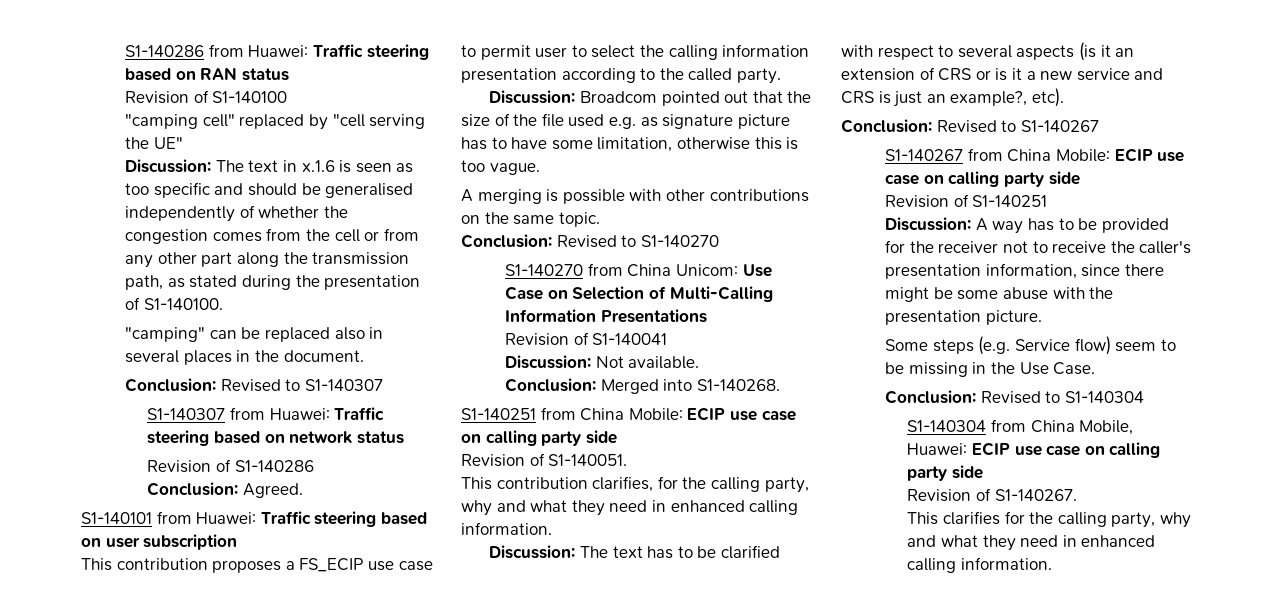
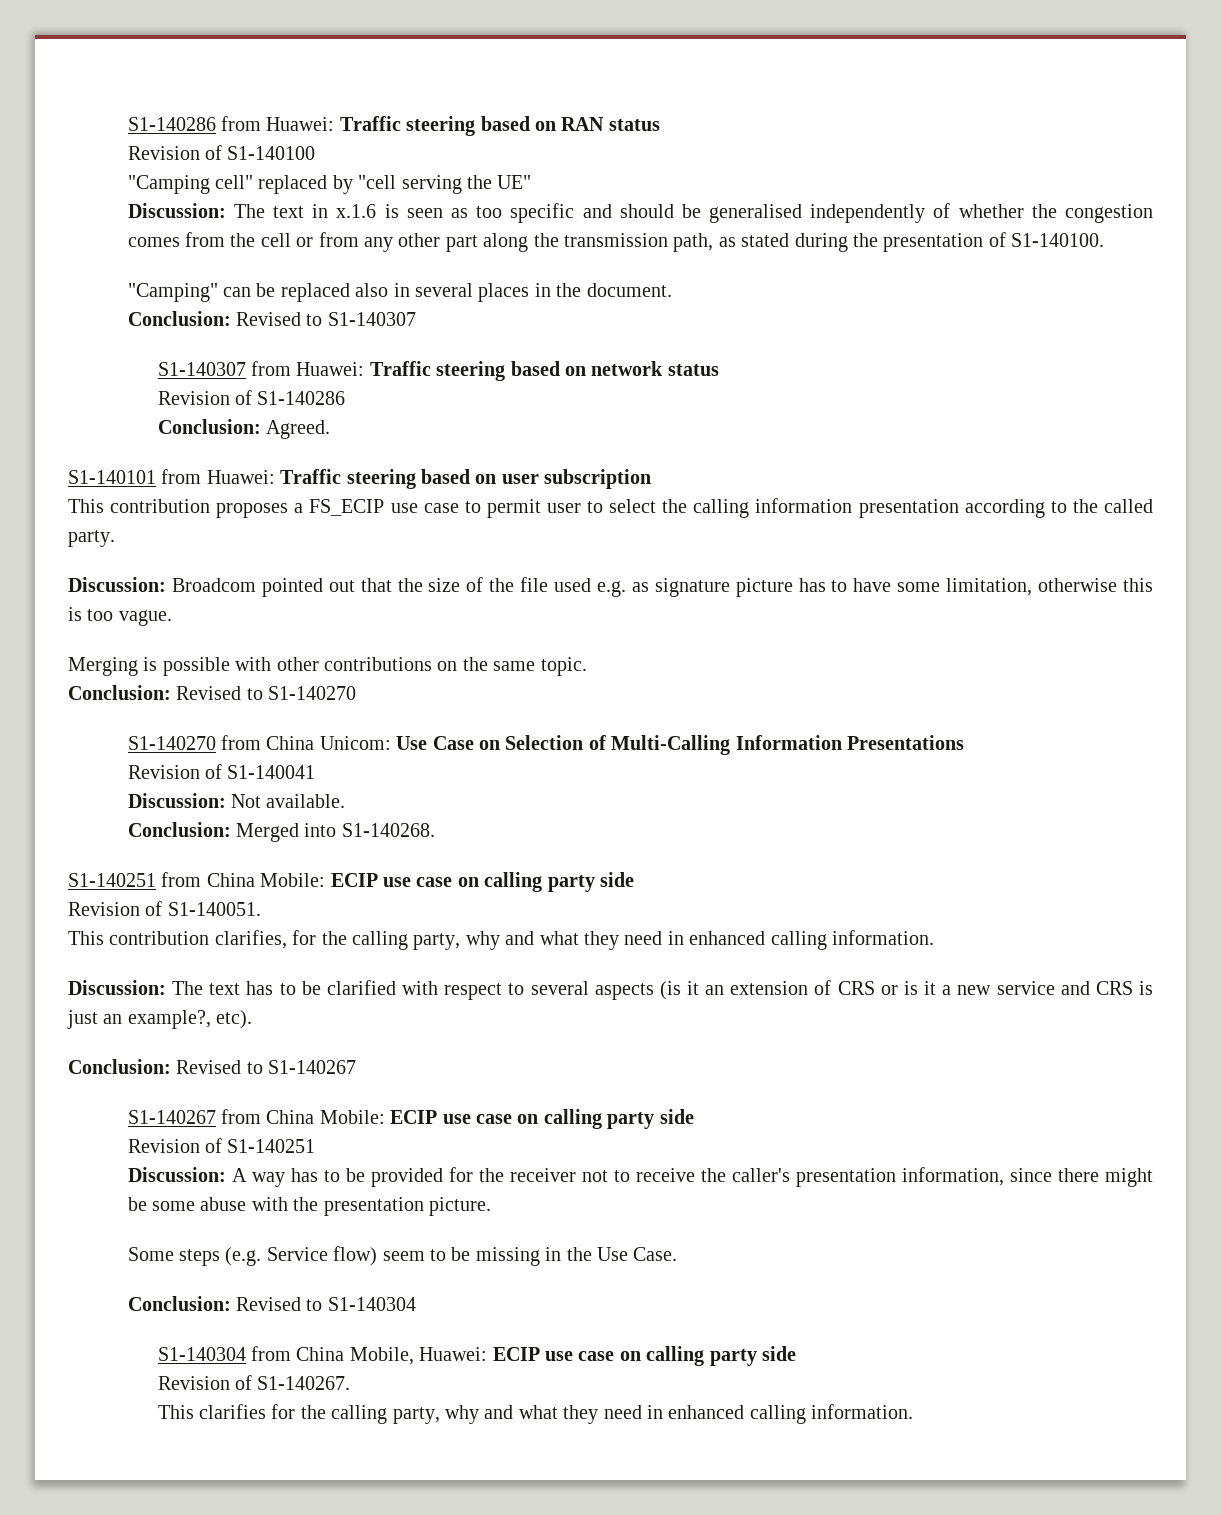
[125,114,199,129] "camping -> [127,175,210,194] "Camping
[125,327,206,342] "camping" -> [127,283,218,302] "Camping"
[461,189,542,204] A merging -> [68,657,138,676] Merging

